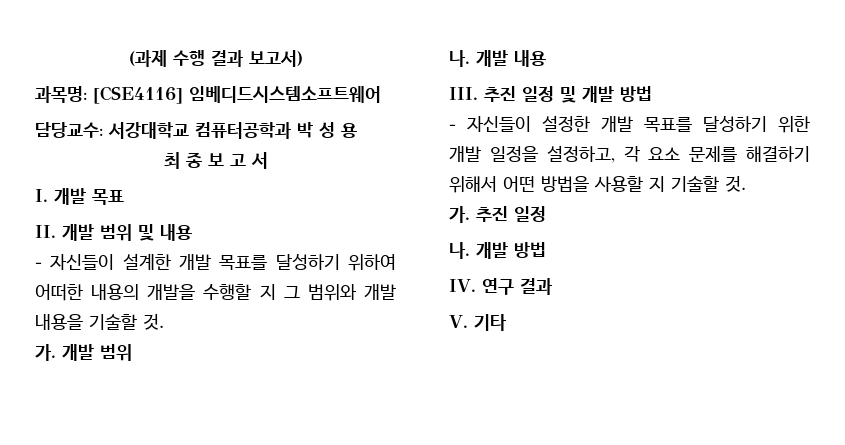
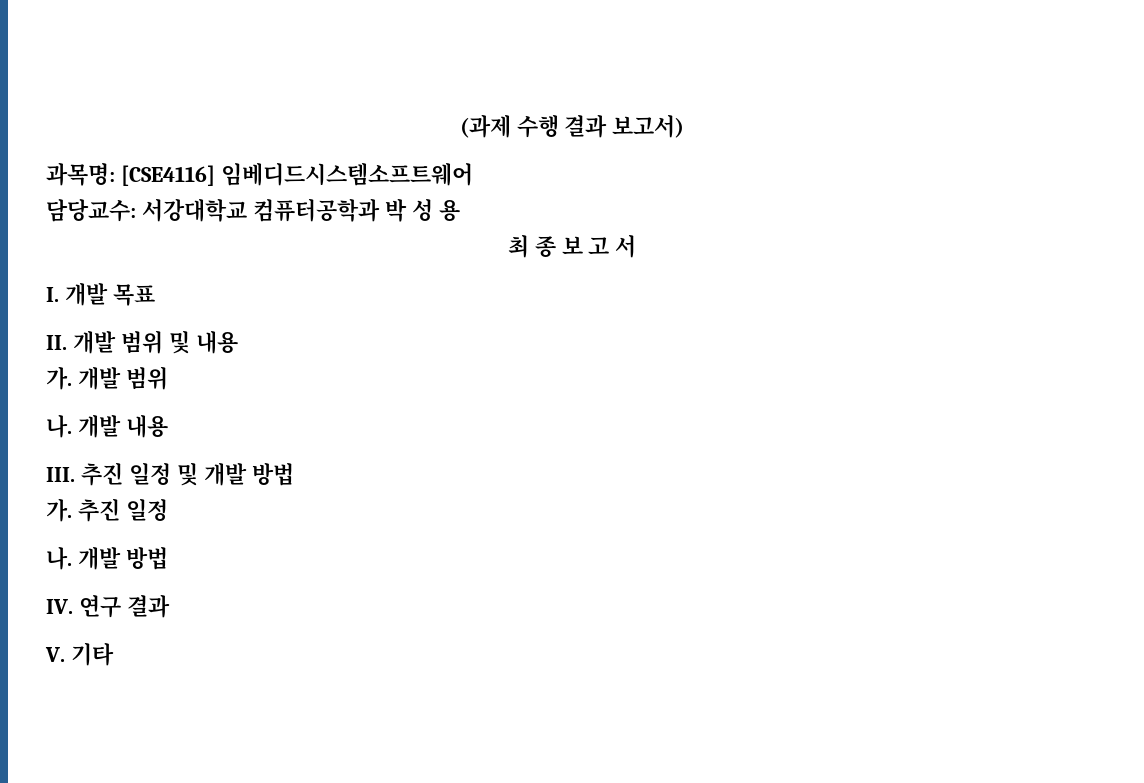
[35,253,396,271] [35,284,396,301] [35,314,164,330] // - 자신들이 설계한 개발 목표를 달성하기 위하여 어떠한 내용의 개발을 수행할 지 그 범위와 개발 내용을 기술할 것. -> (238, 342) none
[449,115,810,133] [449,145,810,163] [449,176,746,193] // - 자신들이 설정한 개발 목표를 달성하기 위한 개발 일정을 설정하고, 각 요소 문제를 해결하기 위해서 어떤 방법을 사용할 지 기술할 것. -> (294, 474) none

